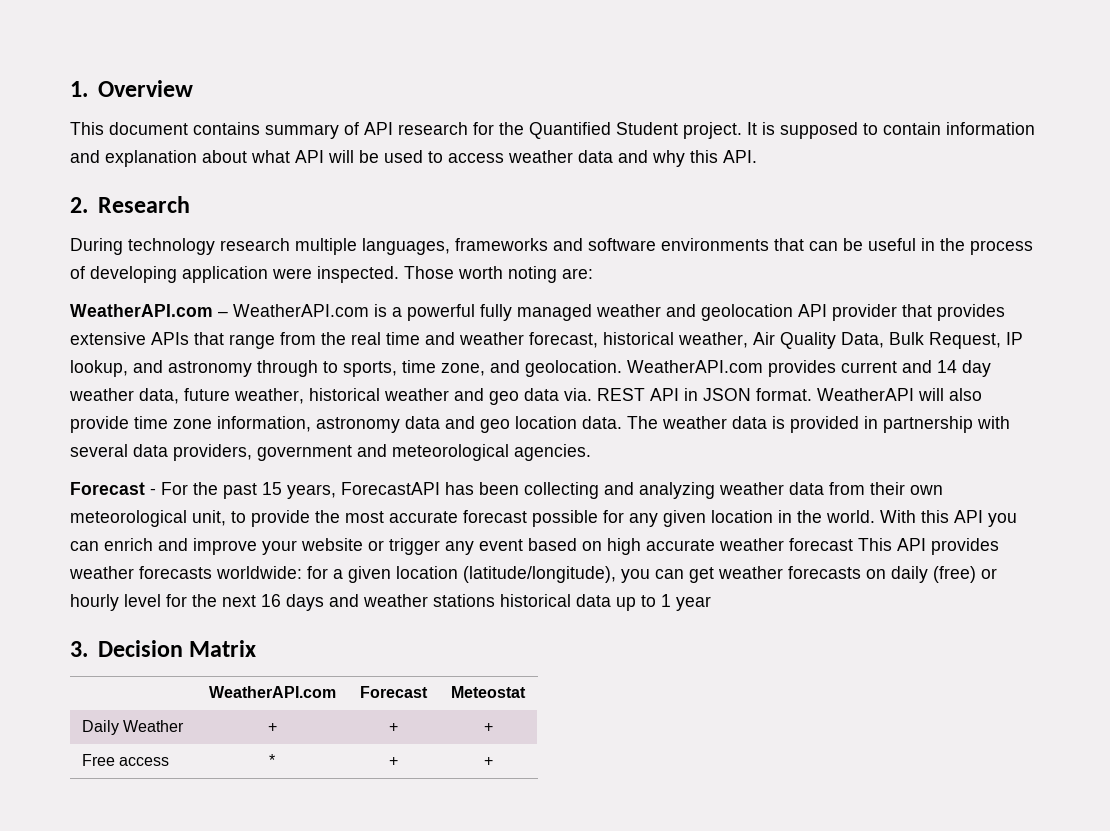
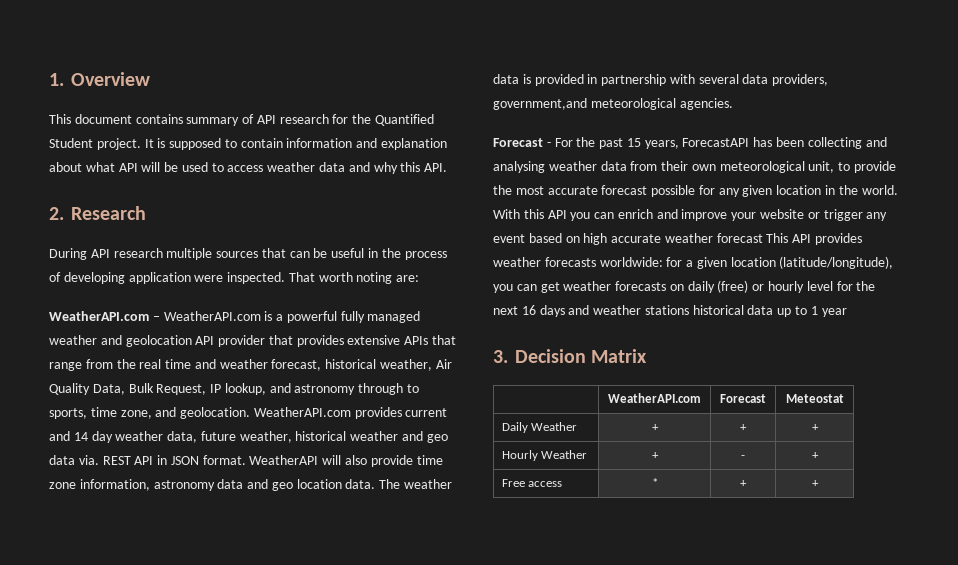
[128,238,215,255] technology -> [90,249,110,258] API
[362,238,769,255] languages, frameworks and software environments -> [216,251,259,258] sources
[404,266,454,279] Those -> [288,272,315,282] That
[257,444,387,461] government and -> [493,98,587,110] government,and
[639,482,715,499] analyzing -> [493,161,545,173] analysing
(493, 727) none -> [502,450,588,461] [651,452,659,459] [741,455,745,459] [811,452,819,459] // Hourly Weather | + | - | +

